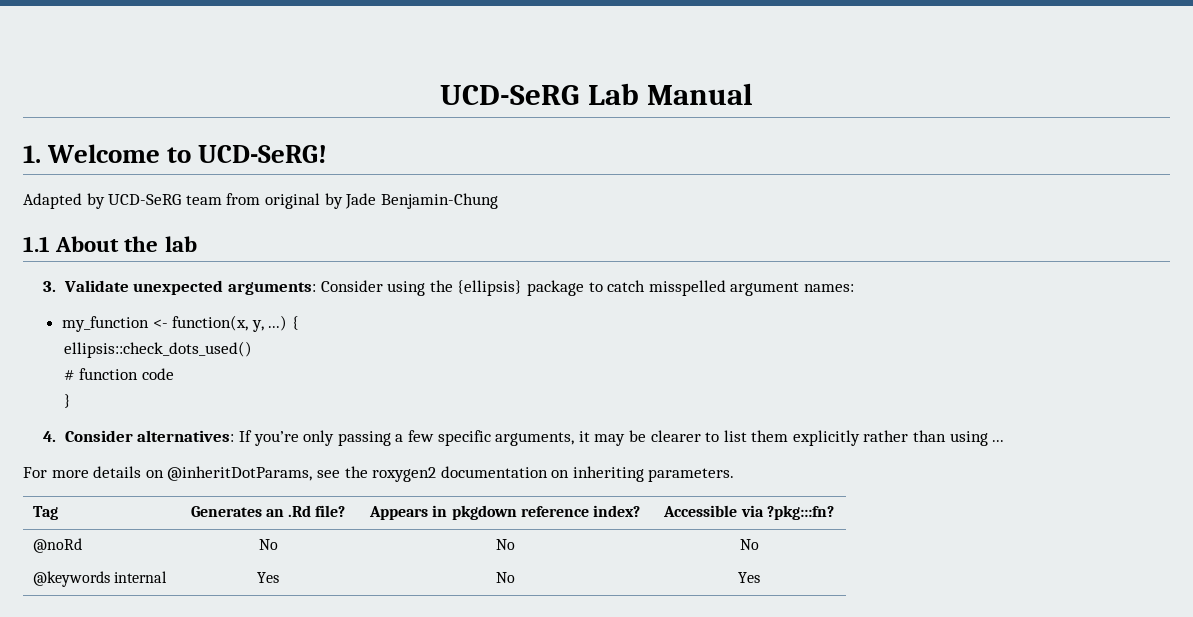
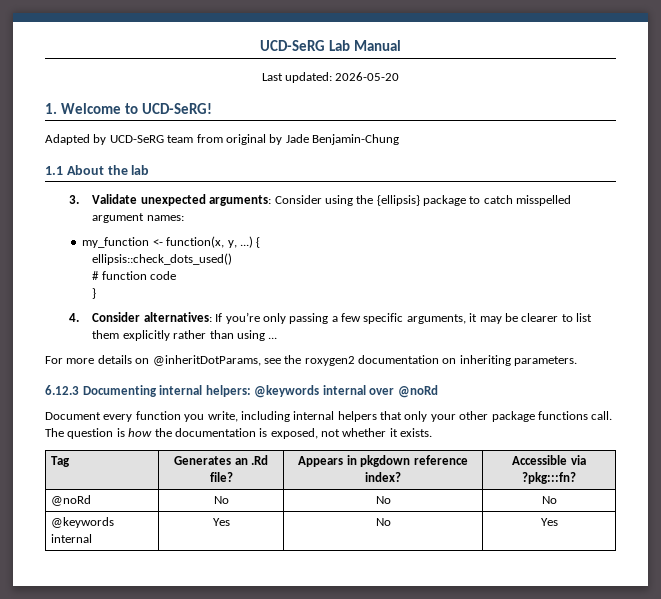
(753, 94) none -> [261,72,400,83] // Last updated: 2026-05-20
(735, 475) none -> [45,385,438,398] [45,411,613,422] [45,428,433,439] // 6.12.3 Documenting internal helpers: @keywords internal over @noRd // Document every function you write, including internal helpers that only your other package functions call. The question is how the documentation is exposed, not whether it exists.

